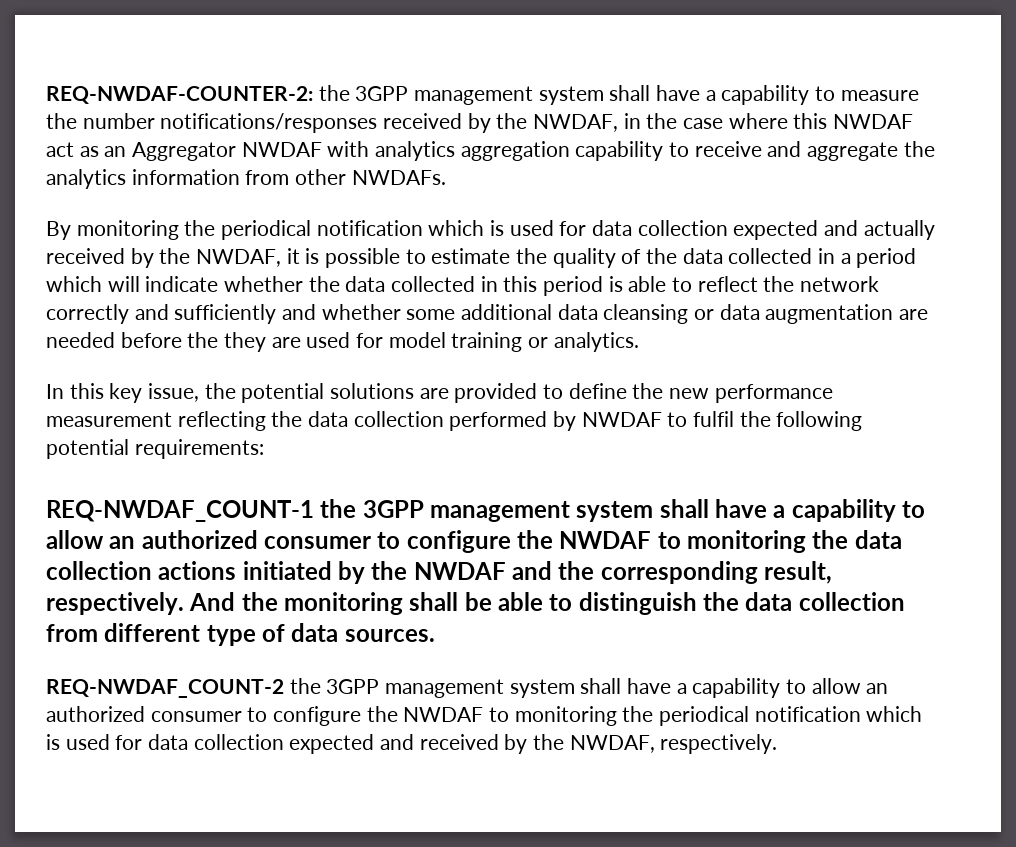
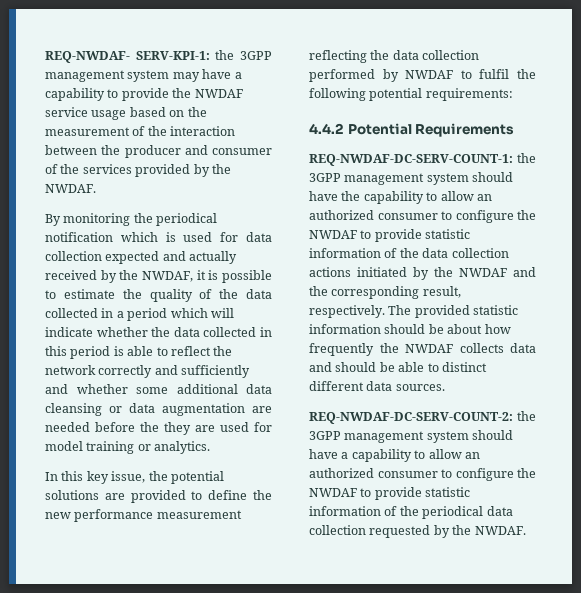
[46,85,919,105] [46,113,914,133] [46,141,935,161] [46,169,446,189] REQ-NWDAF-COUNTER-2: the 3GPP management system shall have a capability to measure the number notifications/responses received by the NWDAF, in the case where this NWDAF act as an Aggregator NWDAF with analytics aggregation capability to receive and aggregate the analytics information from other NWDAFs. -> [45,50,272,63] [45,69,242,82] [45,88,243,101] [45,107,207,120] [45,126,236,136] [45,145,272,158] [45,164,231,177] [45,184,96,193] REQ-NWDAF- SERV-KPI-1: the 3GPP management system may have a capability to provide the NWDAF service usage based on the measurement of the interaction between the producer and consumer of the services provided by the NWDAF.
[46,499,709,522] REQ-NWDAF_COUNT-1 the 3GPP management system shall -> [309,123,515,137] [309,153,536,166] [309,172,514,185] [309,191,492,204] [309,210,536,223] [309,229,471,242] [309,248,509,258] [309,267,536,280] [309,286,461,299] [309,305,519,318] [309,324,511,334] [309,343,536,356] [309,362,487,372] [309,381,445,391] [309,411,536,424] [309,430,514,443] 4.4.2 Potential Requirements // REQ-NWDAF-DC-SERV-COUNT-1: the 3GPP management system should have the capability to allow an authorized consumer to configure the NWDAF to provide statistic information of the data collection actions initiated by the NWDAF and the corresponding result, respectively. The provided statistic information should be about how frequently the NWDAF collects data and should be able to distinct different data sources. // REQ-NWDAF-DC-SERV-COUNT-2: the 3GPP management system should
[687,530,902,553] [46,561,833,584] [46,592,905,615] [46,623,435,646] [46,678,889,698] [46,706,923,726] [46,734,778,754] monitoring the data collection actions initiated by the NWDAF and the corresponding result, respectively. And the monitoring shall be able to distinguish the data collection from different type of data sources. // REQ-NWDAF_COUNT-2 the 3GPP management system shall have a capability to allow an authorized consumer to configure the NWDAF to monitoring the periodical notification which is used for data collection expected and received by the NWDAF, respectively. -> [374,487,471,500] [309,506,513,519] [309,525,526,538] provide statistic information of the periodical data collection requested by the NWDAF.

